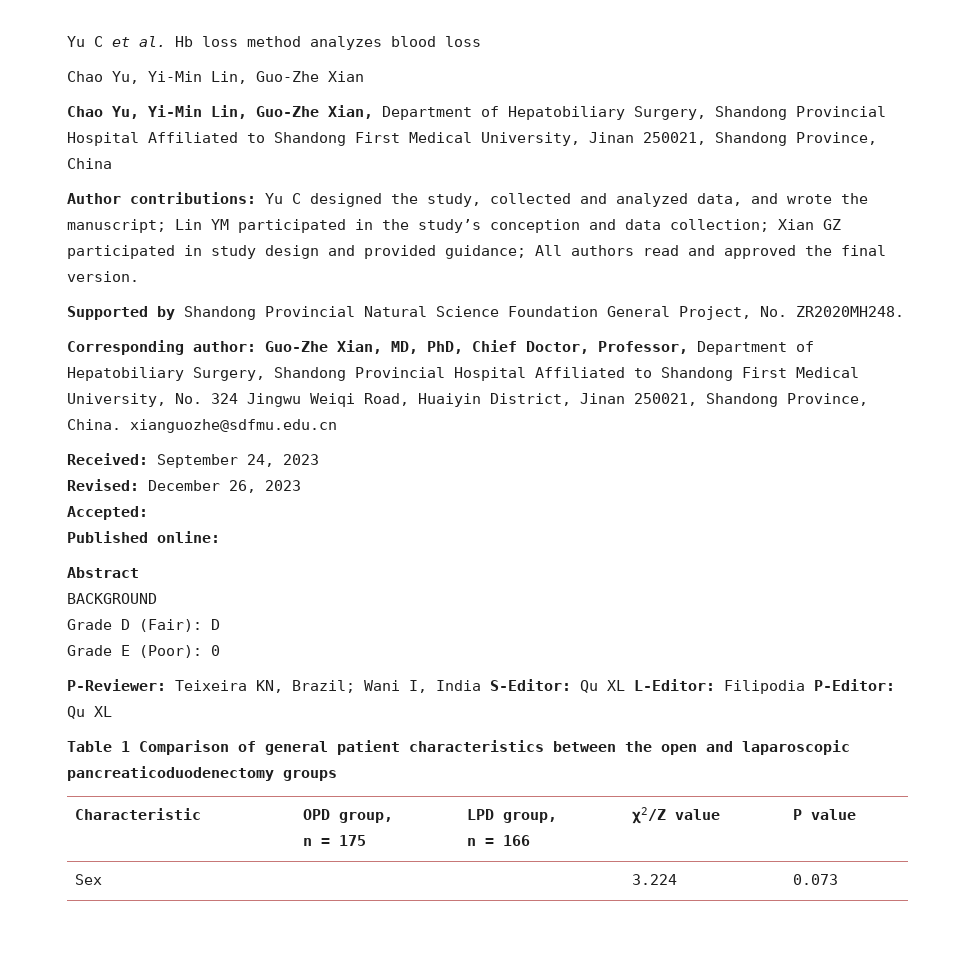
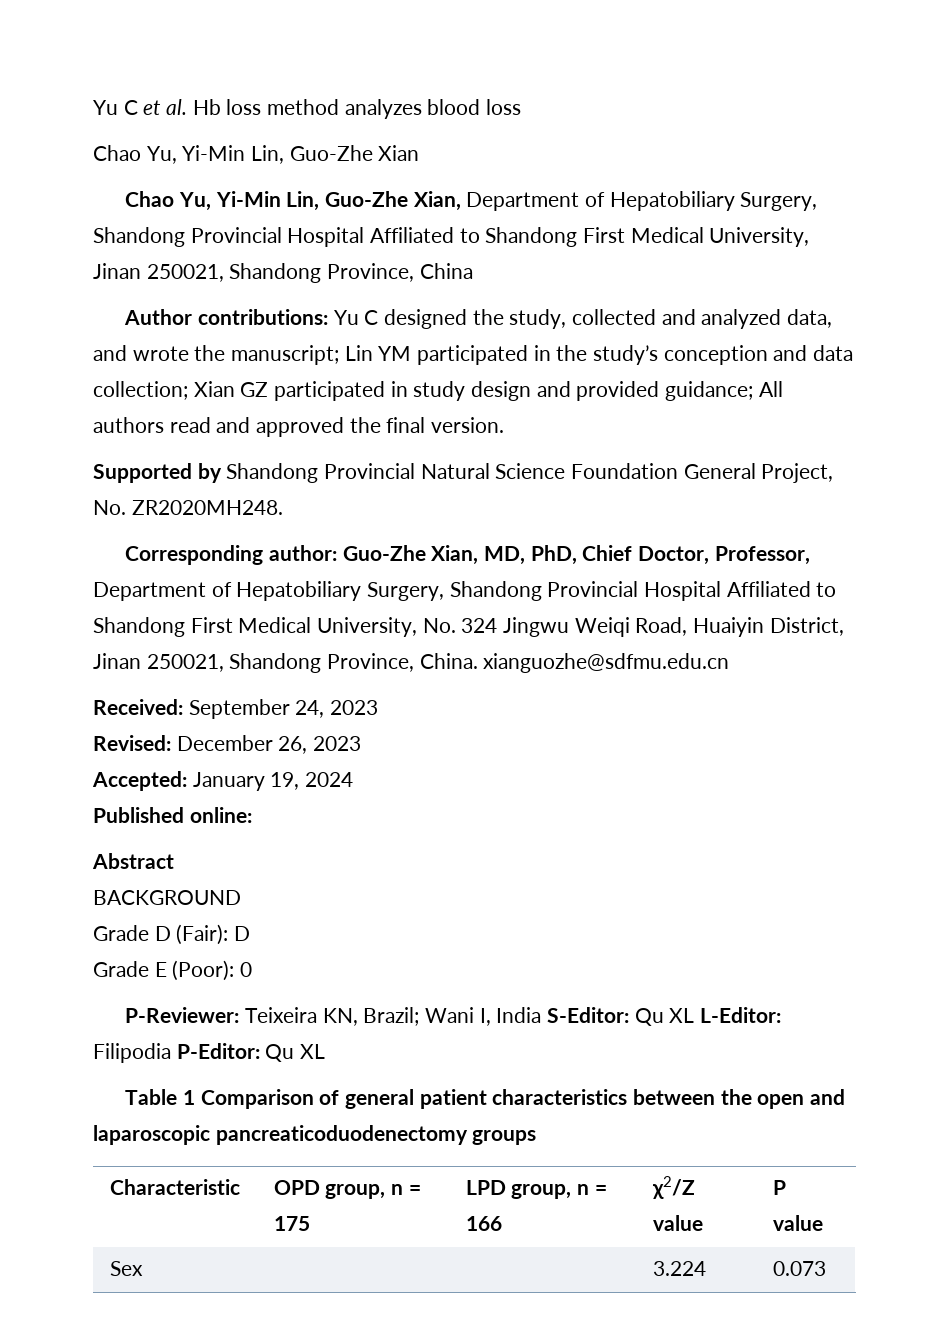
(148, 513) none -> [192,772,354,791] January 19, 2024
(393, 817) // -> (386, 1191) none
(557, 817) // -> (572, 1191) none

